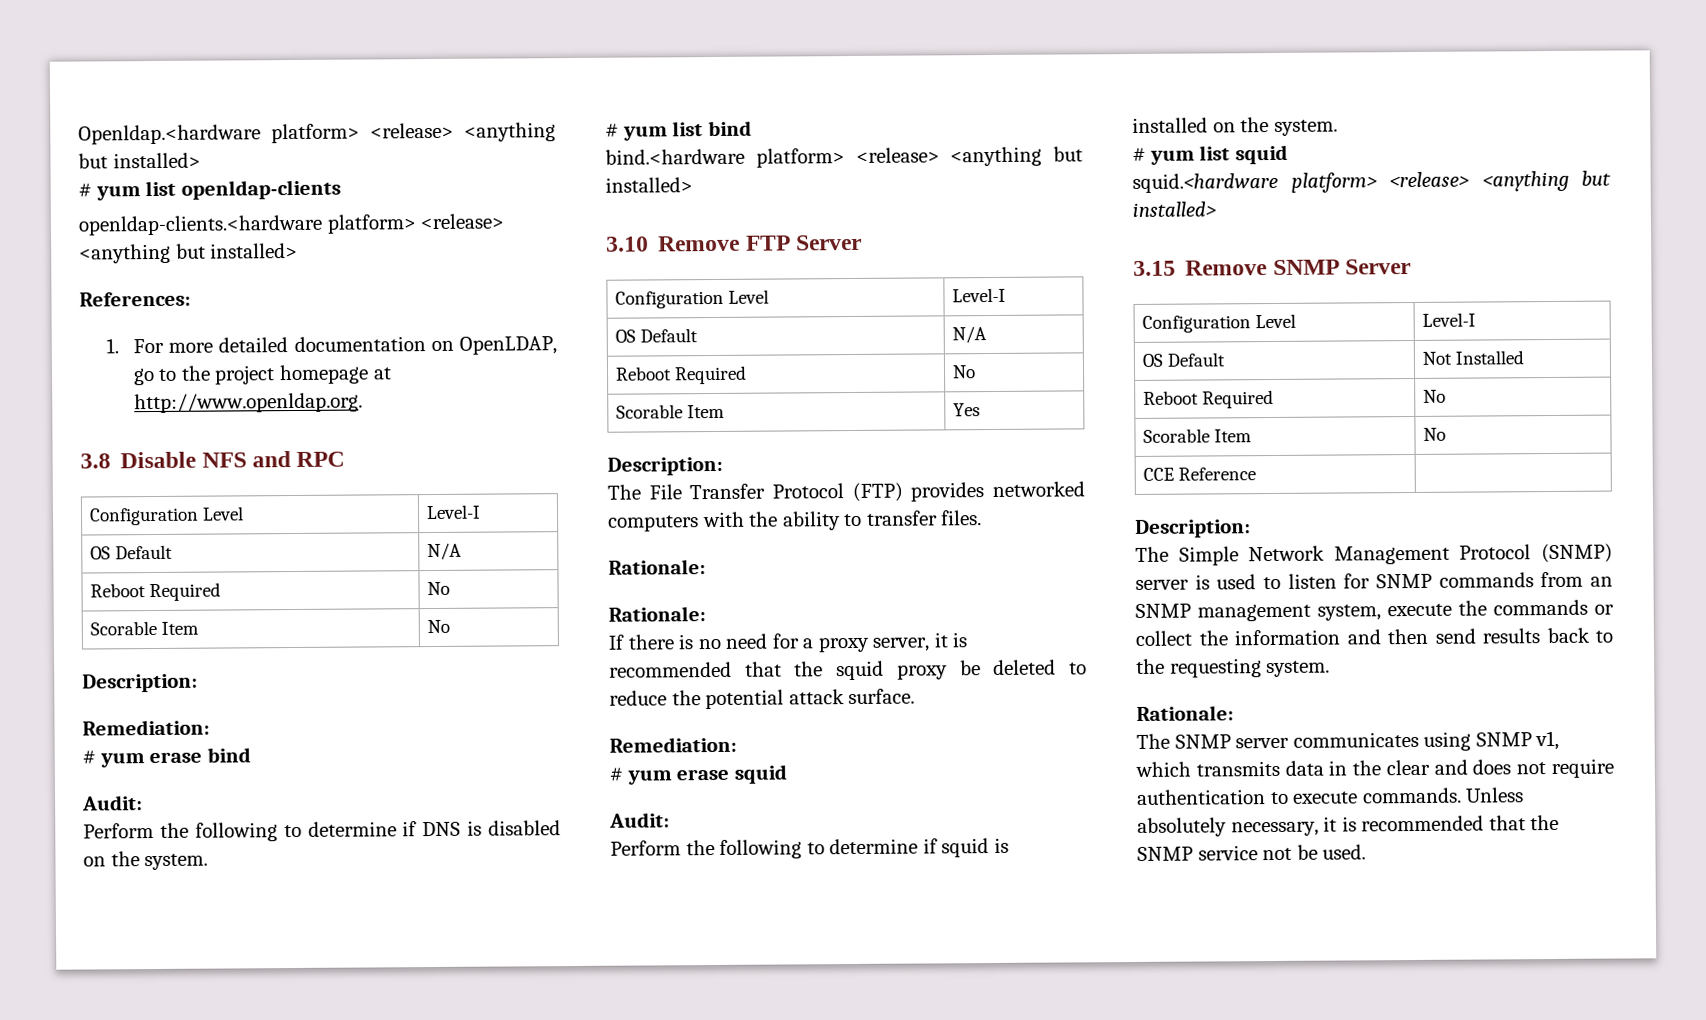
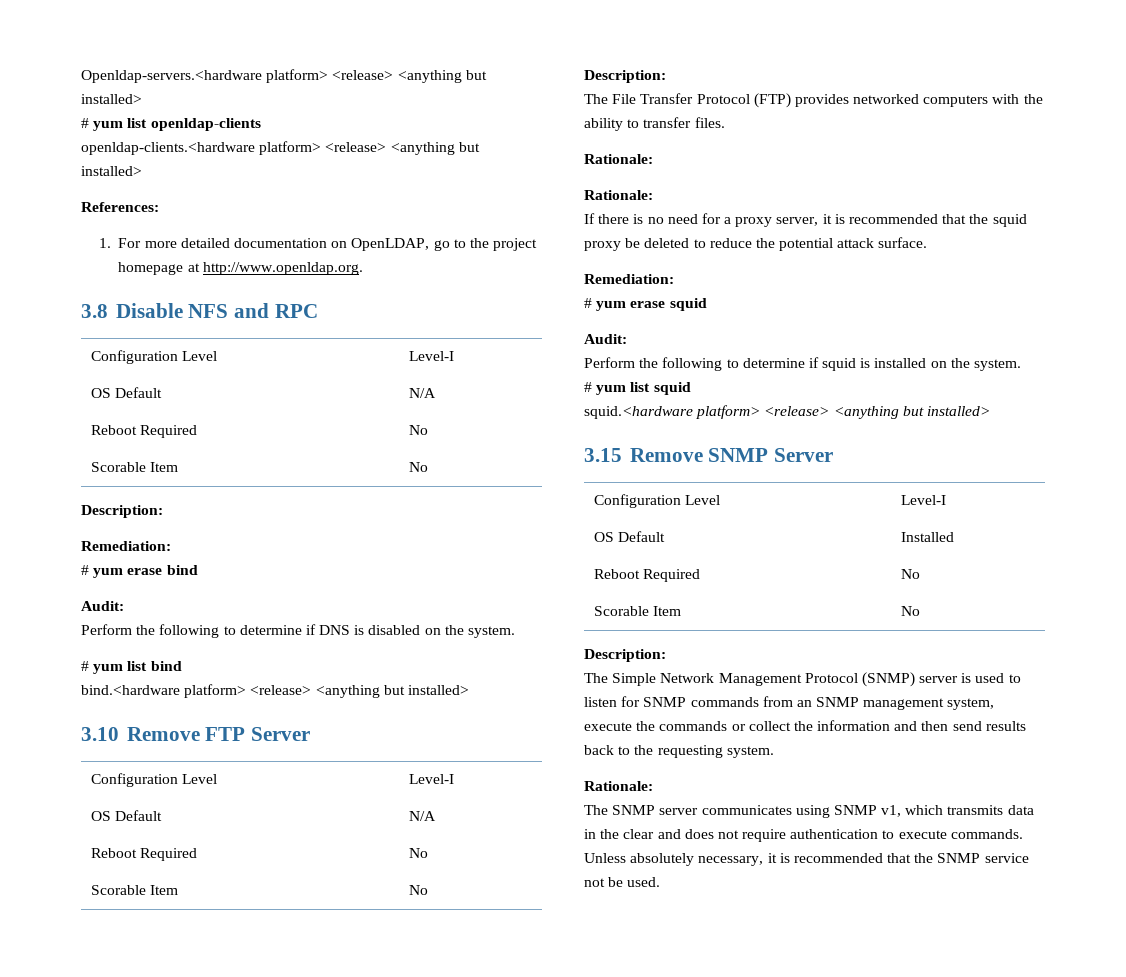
[78,124,261,145] Openldap.<hardware -> [81,70,262,83] Openldap-servers.<hardware
[952,403,980,417] Yes -> [408,885,428,895] No
[1421,351,1452,365] Not -> (666, 536) none
[1142,467,1256,481] // CCE Reference | -> (920, 611) none

